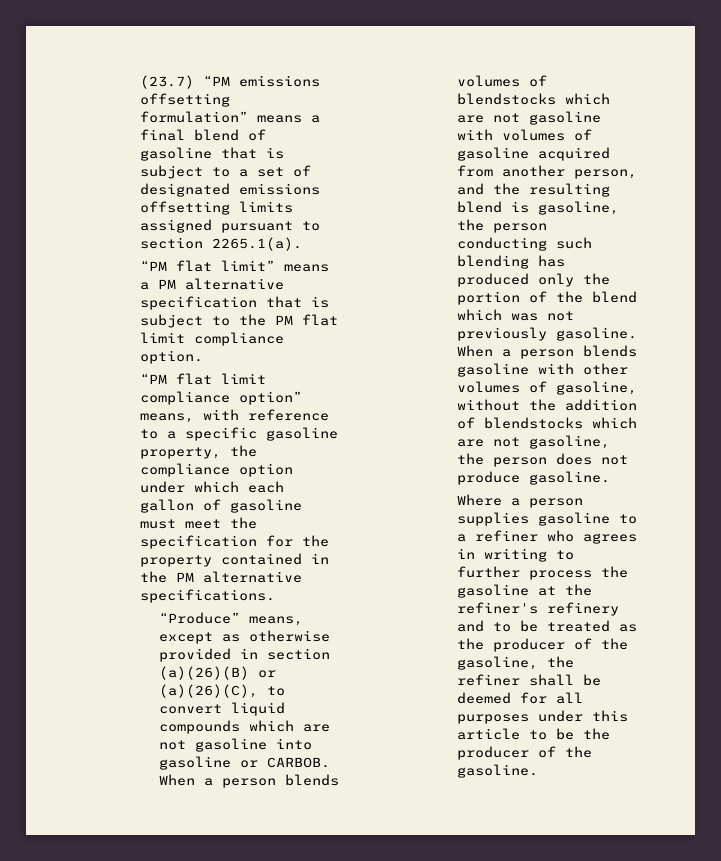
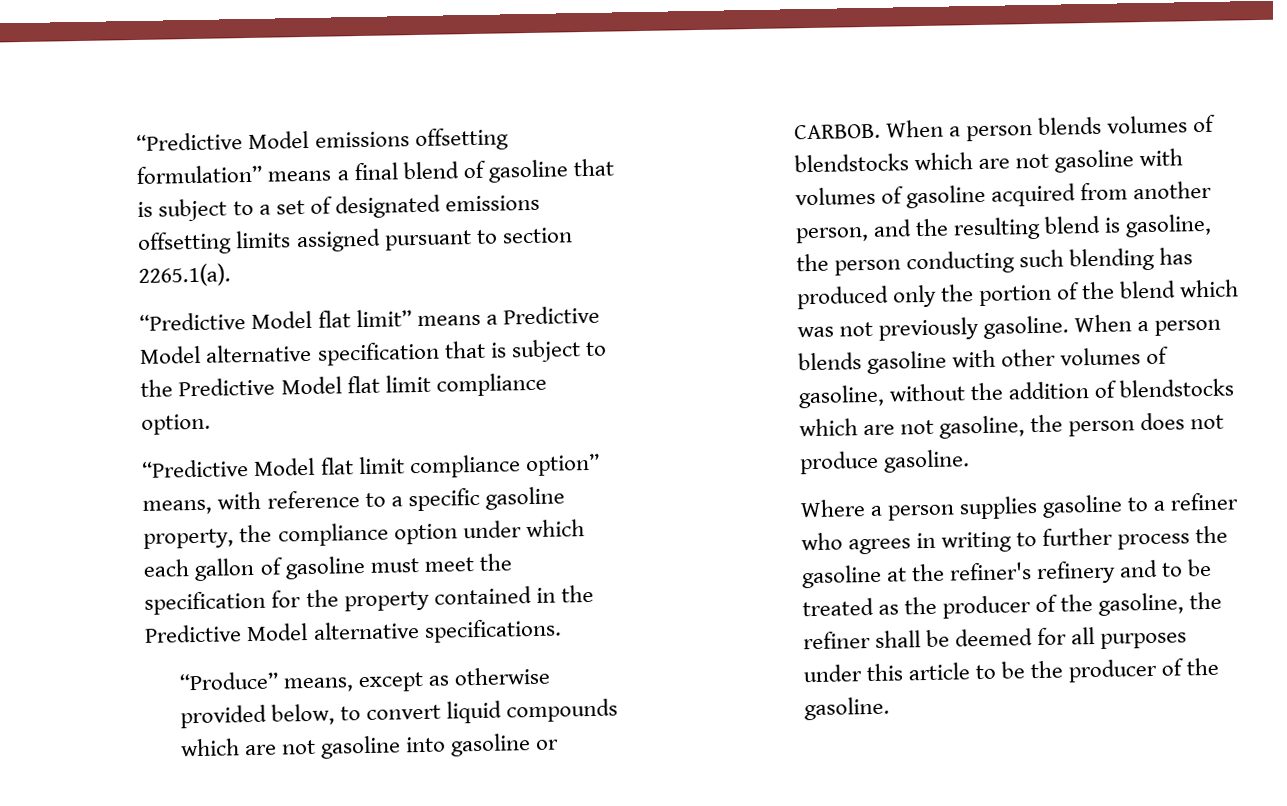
[139,75,230,89] (23.7) “PM -> [136,130,310,151] “Predictive Model
[139,260,167,271] “PM -> [139,310,313,331] “Predictive Model
[157,279,176,289] PM -> [502,305,600,325] [139,345,202,364] Predictive Model
[274,315,293,325] PM -> [178,376,342,397] Predictive Model
[139,373,167,384] “PM -> [141,457,316,478] “Predictive Model
[175,572,194,582] PM -> [144,623,309,643] Predictive Model
[240,648,331,660] [159,666,277,680] [159,684,259,698] in section (a)(26)(B) or (a)(26)(C), -> [270,703,335,726] below,

